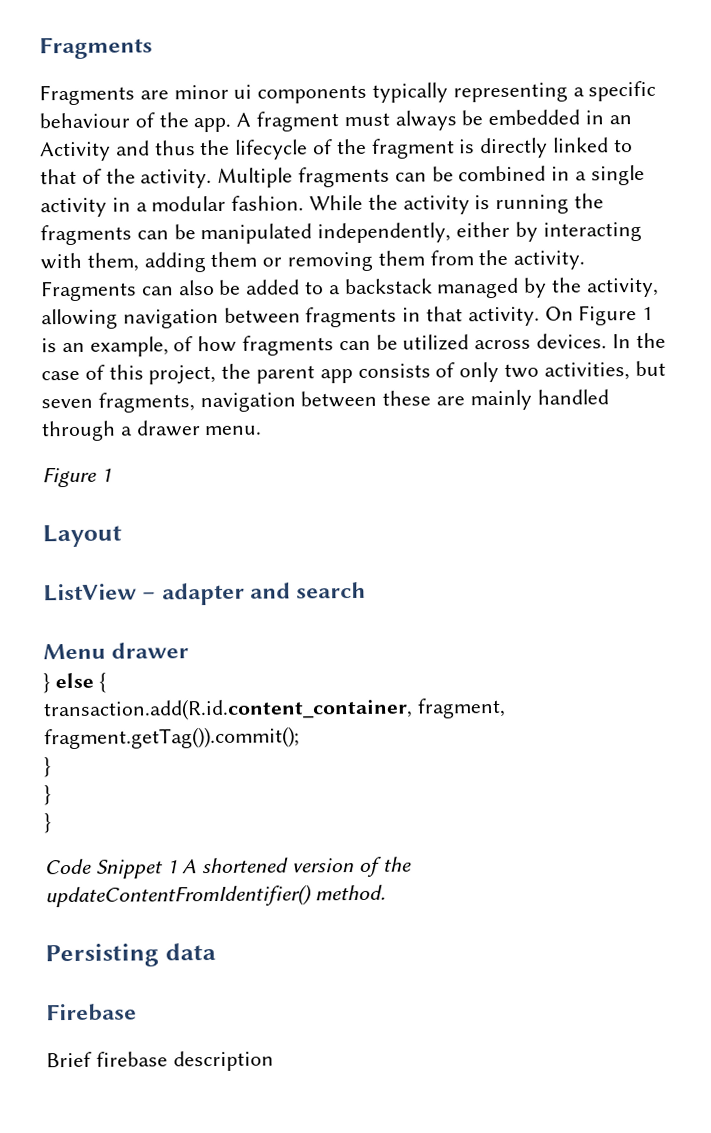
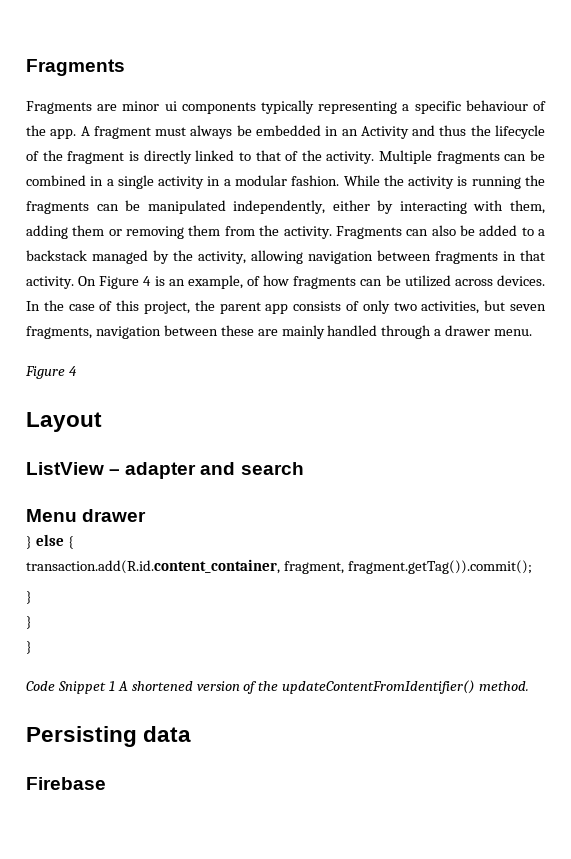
[642,306,654,320] 1 -> [143,276,152,286] 4
[100,467,112,482] 1 -> [68,366,77,376] 4
[46,1050,274,1072] // Brief firebase description -> (106, 783) none

